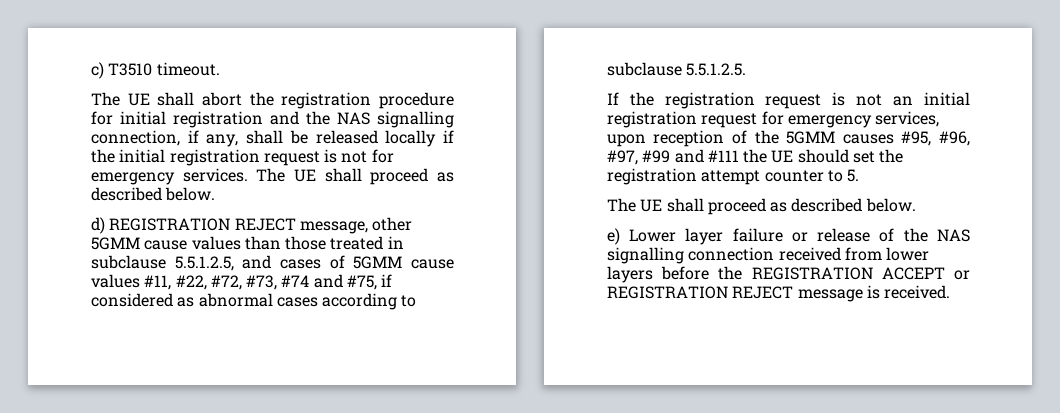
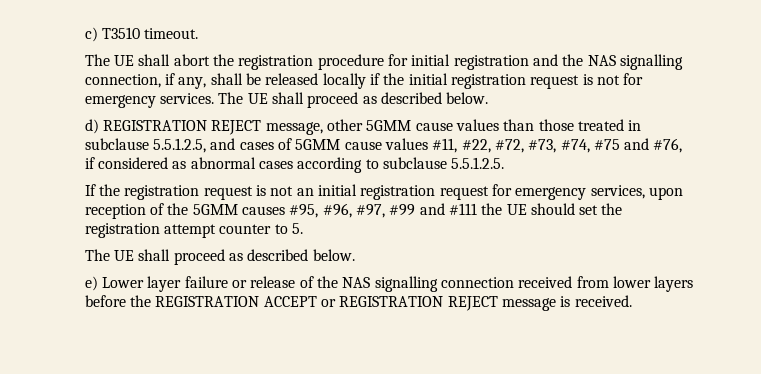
[281,274,378,290] #74 and #75, -> [560,138,683,153] #74, #75 and #76,

